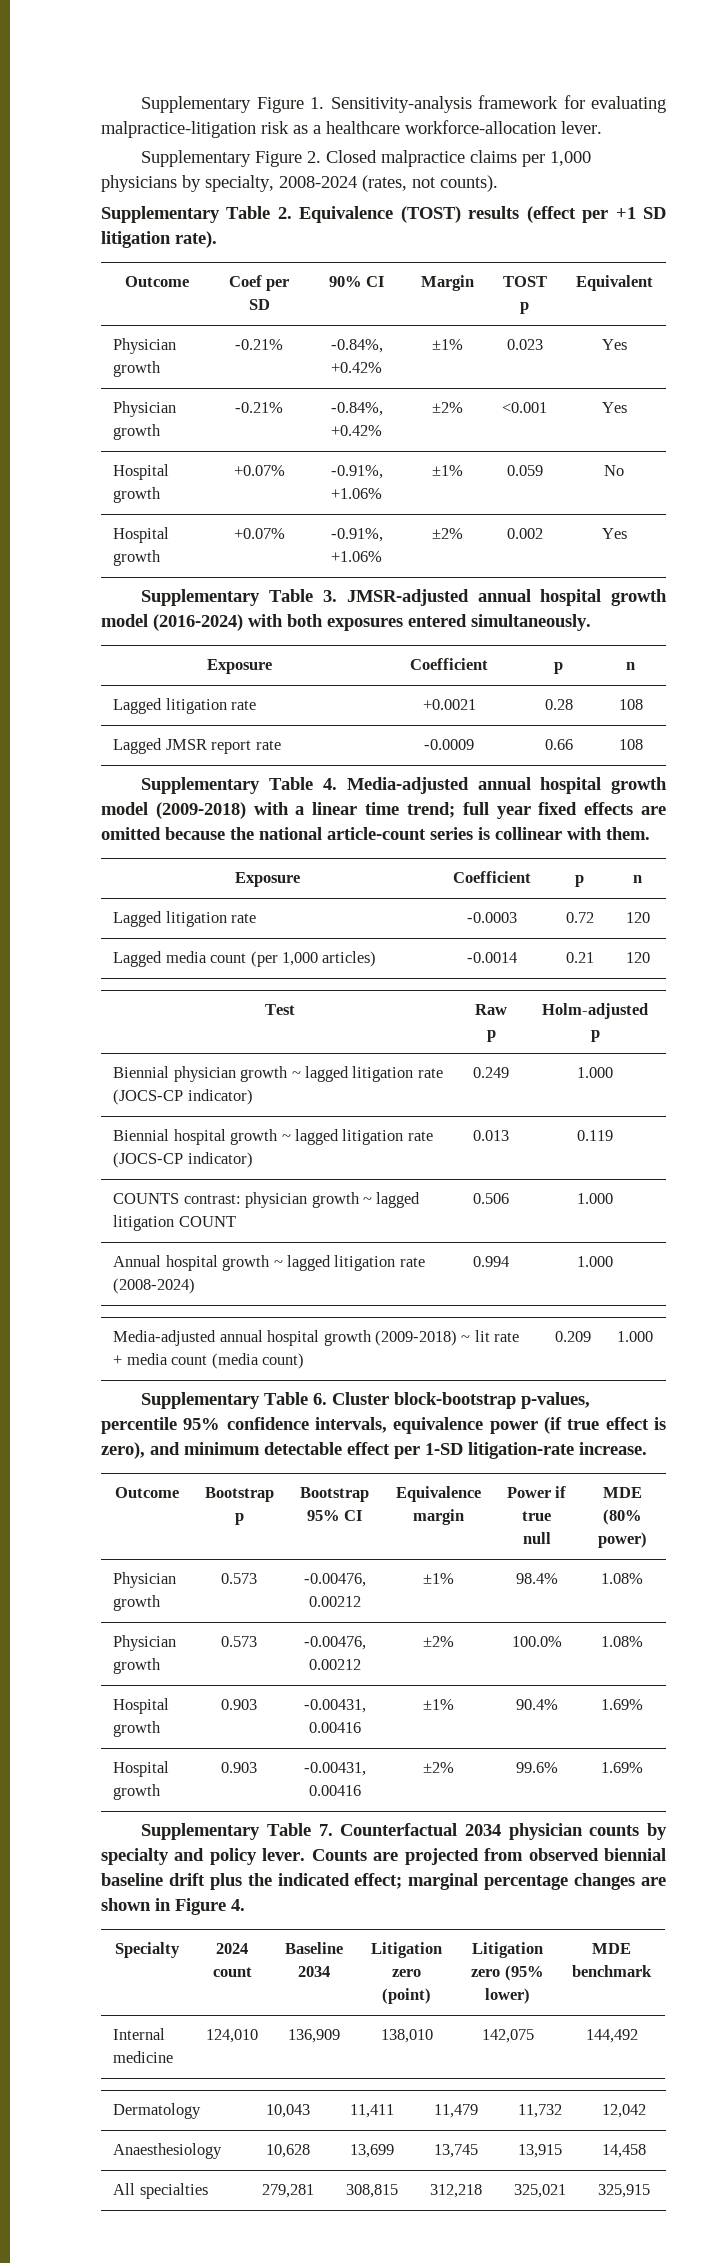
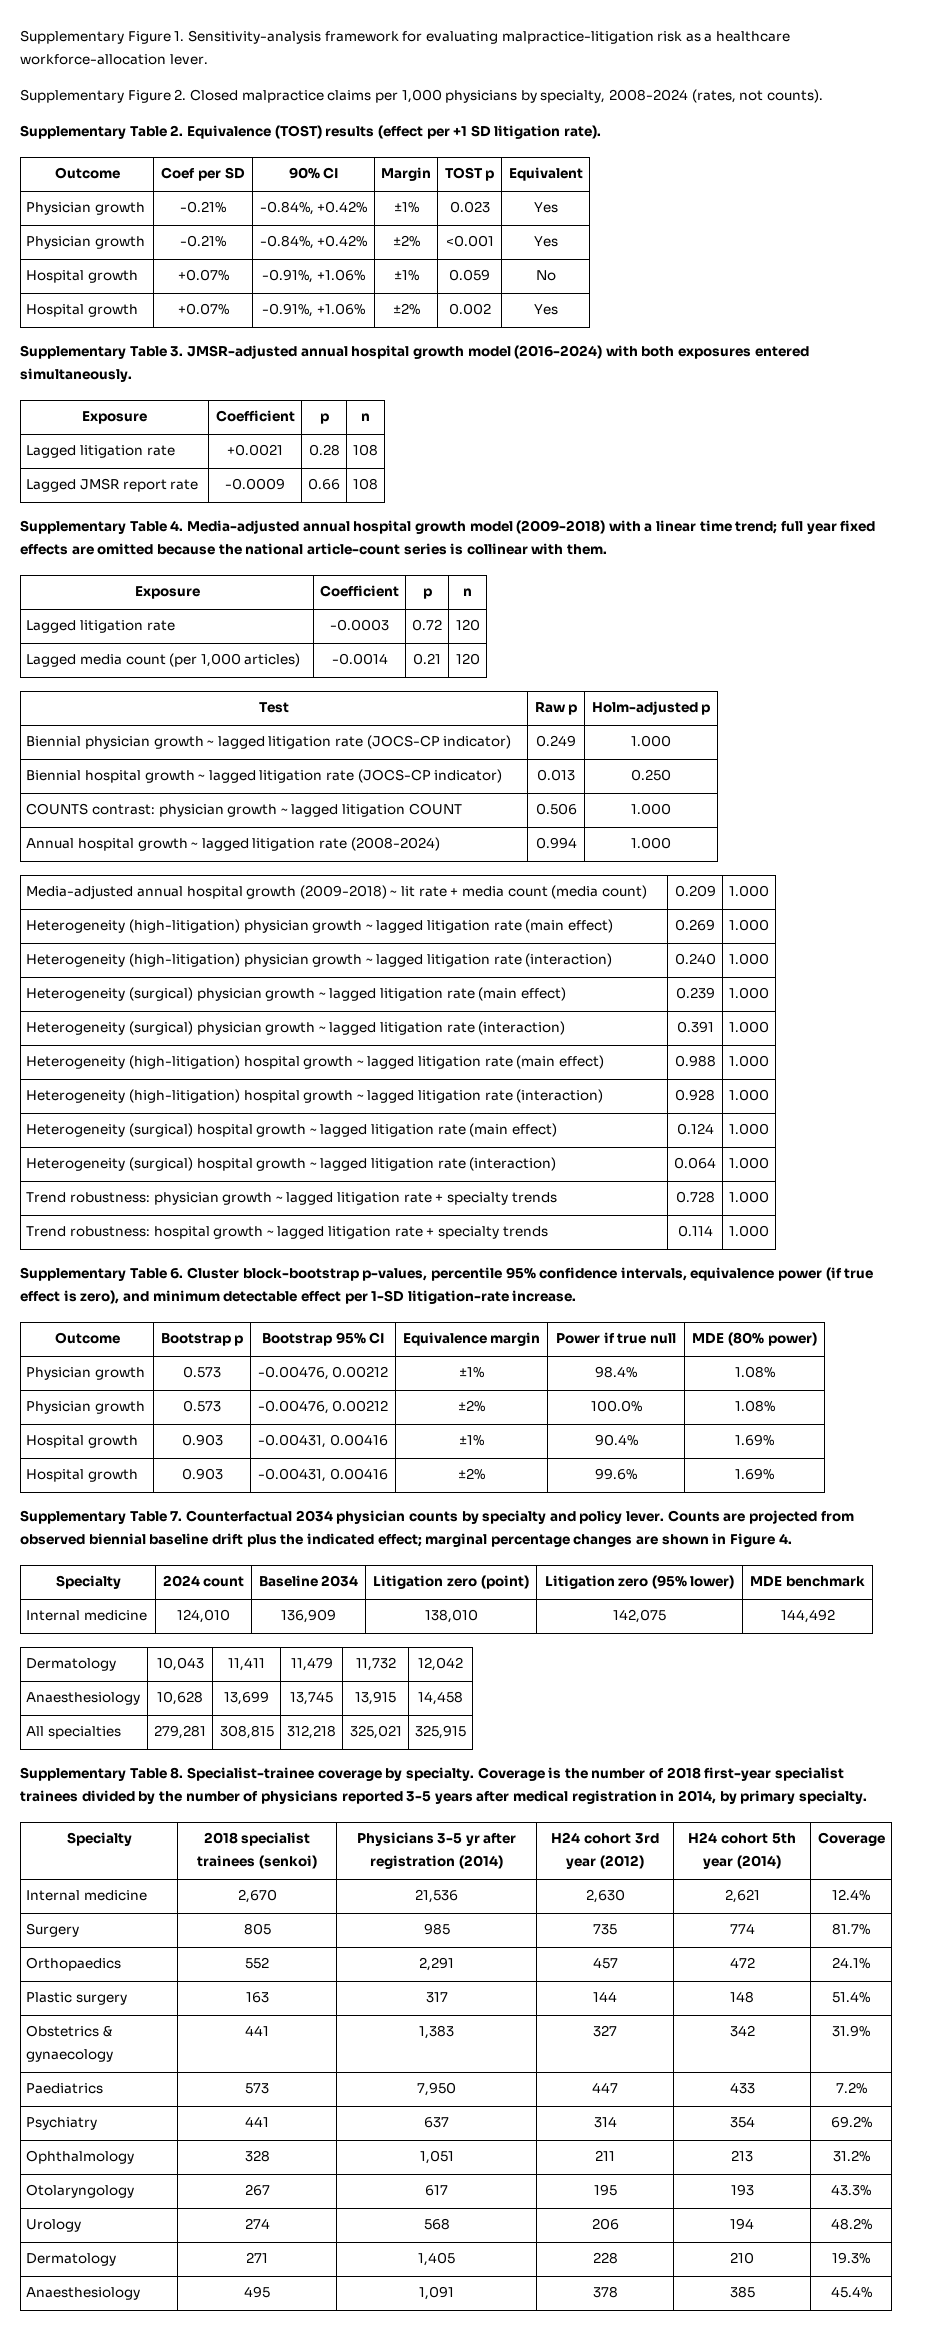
[577,1130,613,1141] 0.119 -> [631,769,671,781] 0.250
(653, 1336) none -> [26,919,614,933] [675,919,715,931] [729,919,769,931] [26,953,613,967] [674,953,716,965] [729,953,769,965] [26,987,567,1001] [675,987,715,999] [729,987,769,999] [26,1021,566,1035] [676,1021,714,1033] [729,1021,769,1033] [26,1055,605,1069] [674,1055,716,1067] [729,1055,769,1067] [26,1089,604,1103] [675,1089,715,1101] [729,1089,769,1101] [26,1123,558,1137] [676,1123,714,1135] [729,1123,769,1135] [26,1157,557,1171] [674,1157,716,1169] [729,1157,769,1169] [26,1192,557,1205] [675,1191,715,1203] [729,1191,769,1203] [26,1226,548,1239] [677,1225,713,1237] [729,1225,769,1237] // Heterogeneity (high-litigation) physician growth ~ lagged litigation rate (main effect) | 0.269 | 1.000 // Heterogeneity (high-litigation) physician growth ~ lagged litigation rate (interaction) | 0.240 | 1.000 // Heterogeneity (surgical) physician growth ~ lagged litigation rate (main effect) | 0.239 | 1.000 // Heterogeneity (surgical) physician growth ~ lagged litigation rate (interaction) | 0.391 | 1.000 // Heterogeneity (high-litigation) hospital growth ~ lagged litigation rate (main effect) | 0.988 | 1.000 // Heterogeneity (high-litigation) hospital growth ~ lagged litigation rate (interaction) | 0.928 | 1.000 // Heterogeneity (surgical) hospital growth ~ lagged litigation rate (main effect) | 0.124 | 1.000 // Heterogeneity (surgical) hospital growth ~ lagged litigation rate (interaction) | 0.064 | 1.000 // Trend robustness: physician growth ~ lagged litigation rate + specialty trends | 0.728 | 1.000 // Trend robustness: hospital growth ~ lagged litigation rate + specialty trends | 0.114 | 1.000
(650, 2191) none -> [20,1767,845,1781] [20,1790,867,1804] [66,1832,132,1846] [203,1832,311,1846] [197,1855,317,1869] [356,1832,517,1846] [370,1855,503,1869] [551,1832,659,1844] [566,1855,644,1869] [688,1832,796,1844] [703,1855,781,1869] [817,1832,885,1846] [26,1890,147,1901] [237,1889,277,1903] [415,1889,458,1903] [585,1889,625,1903] [724,1889,760,1903] [832,1889,870,1901] [26,1923,80,1937] [243,1923,271,1935] [423,1923,450,1935] [593,1924,617,1935] [729,1923,755,1934] [832,1923,870,1935] [26,1957,122,1971] [245,1957,269,1969] [419,1957,454,1971] [592,1957,618,1969] [729,1957,755,1968] [832,1957,870,1969] [26,1992,127,2005] [245,1992,269,2003] [425,1992,448,2003] [593,1991,617,2002] [730,1991,754,2003] [832,1991,870,2003] [26,2025,112,2037] [26,2049,114,2062] [245,2025,269,2036] [419,2025,454,2039] [593,2025,617,2037] [729,2025,755,2037] [832,2025,870,2037] [26,2083,104,2094] [245,2083,269,2094] [417,2082,456,2096] [592,2082,618,2093] [729,2082,755,2094] [835,2082,867,2094] [26,2117,98,2130] [245,2116,269,2127] [424,2117,449,2128] [593,2116,617,2128] [729,2116,755,2128] [830,2116,872,2128] [26,2150,135,2164] [244,2150,270,2162] [419,2150,454,2164] [595,2150,615,2161] [731,2150,753,2162] [832,2150,870,2162] [26,2184,135,2198] [244,2184,270,2196] [425,2185,448,2196] [593,2184,617,2196] [730,2184,754,2196] [831,2184,871,2196] [26,2219,82,2232] [244,2218,270,2229] [423,2218,450,2230] [591,2218,619,2230] [730,2218,754,2230] [830,2218,872,2230] [26,2253,117,2266] [246,2252,268,2263] [418,2252,455,2266] [592,2252,618,2264] [730,2252,754,2264] [832,2252,870,2264] [26,2287,141,2300] [244,2286,270,2298] [419,2286,454,2300] [592,2286,618,2298] [729,2286,755,2298] [830,2286,872,2298] // Supplementary Table 8. Specialist-trainee coverage by specialty. Coverage is the number of 2018 first-year specialist trainees divided by the number of physicians reported 3-5 years after medical registration in 2014, by primary specialty. // Specialty | 2018 specialist trainees (senkoi) | Physicians 3-5 yr after registration (2014) | H24 cohort 3rd year (2012) | H24 cohort 5th year (2014) | Coverage // Internal medicine | 2,670 | 21,536 | 2,630 | 2,621 | 12.4% // Surgery | 805 | 985 | 735 | 774 | 81.7% // Orthopaedics | 552 | 2,291 | 457 | 472 | 24.1% // Plastic surgery | 163 | 317 | 144 | 148 | 51.4% // Obstetrics & gynaecology | 441 | 1,383 | 327 | 342 | 31.9% // Paediatrics | 573 | 7,950 | 447 | 433 | 7.2% // Psychiatry | 441 | 637 | 314 | 354 | 69.2% // Ophthalmology | 328 | 1,051 | 211 | 213 | 31.2% // Otolaryngology | 267 | 617 | 195 | 193 | 43.3% // Urology | 274 | 568 | 206 | 194 | 48.2% // Dermatology | 271 | 1,405 | 228 | 210 | 19.3% // Anaesthesiology | 495 | 1,091 | 378 | 385 | 45.4%

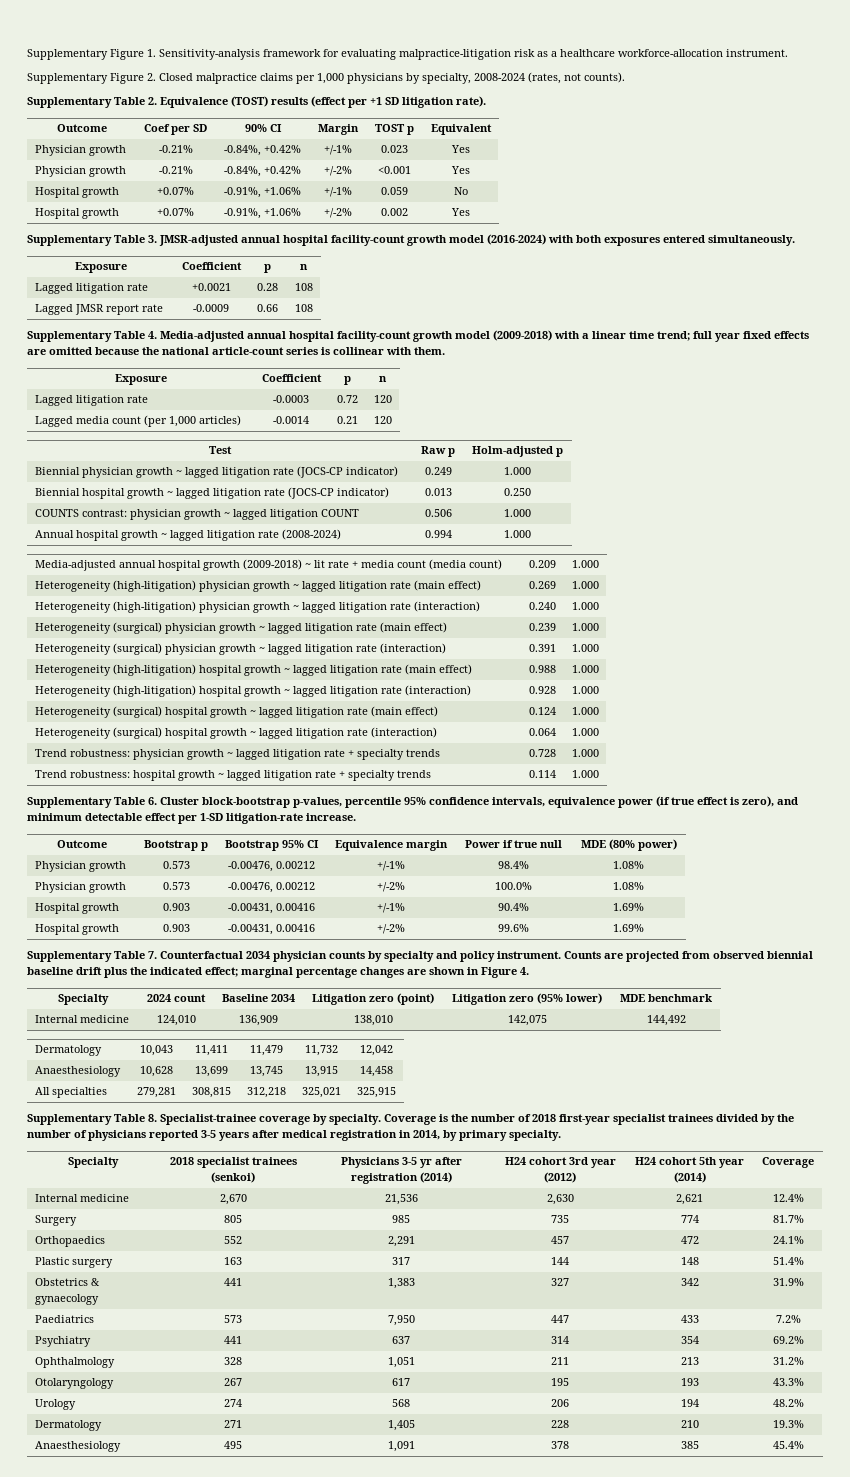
[169,54,208,65] lever. -> [726,49,788,57] instrument.
[393,202,419,213] ±1% -> [324,145,352,155] +/-1%
[392,235,420,247] ±2% -> [324,166,352,176] +/-2%
[393,270,419,281] ±1% -> [324,187,352,197] +/-1%
[392,303,420,315] ±2% -> [324,208,352,218] +/-2%
(410, 352) none -> [331,235,405,246] facility-count
(412, 527) none -> [337,331,411,342] facility-count
[459,1367,484,1378] ±1% -> [377,861,405,871] +/-1%
[458,1400,485,1412] ±2% -> [377,882,405,892] +/-2%
[459,1435,484,1446] ±1% -> [377,903,405,913] +/-1%
[458,1468,485,1480] ±2% -> [377,924,405,934] +/-2%
[626,1511,665,1522] lever. -> [497,951,561,959] instrument.

